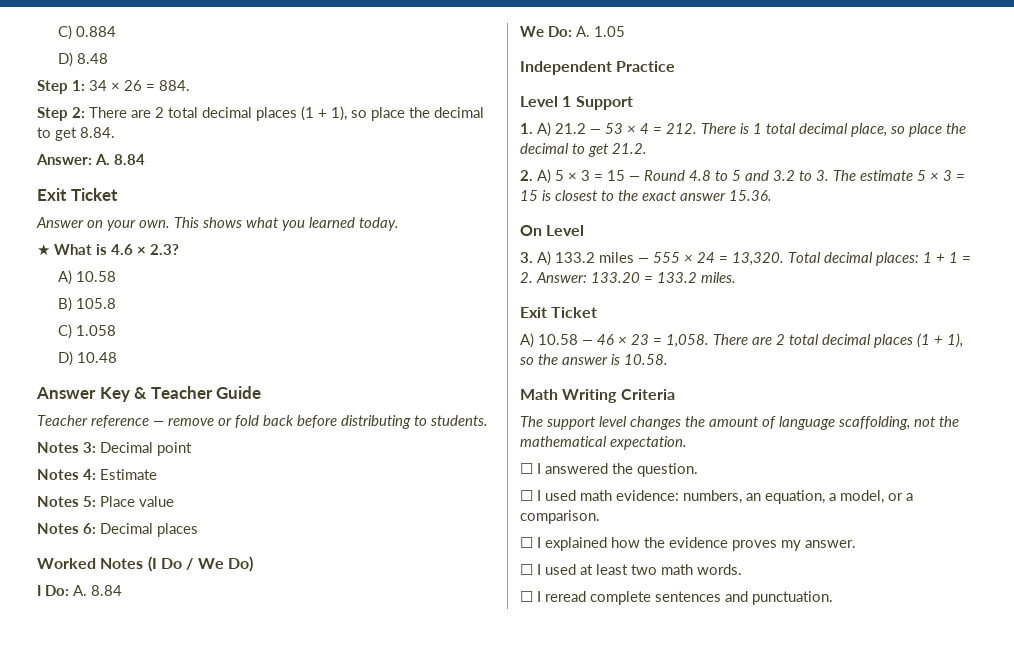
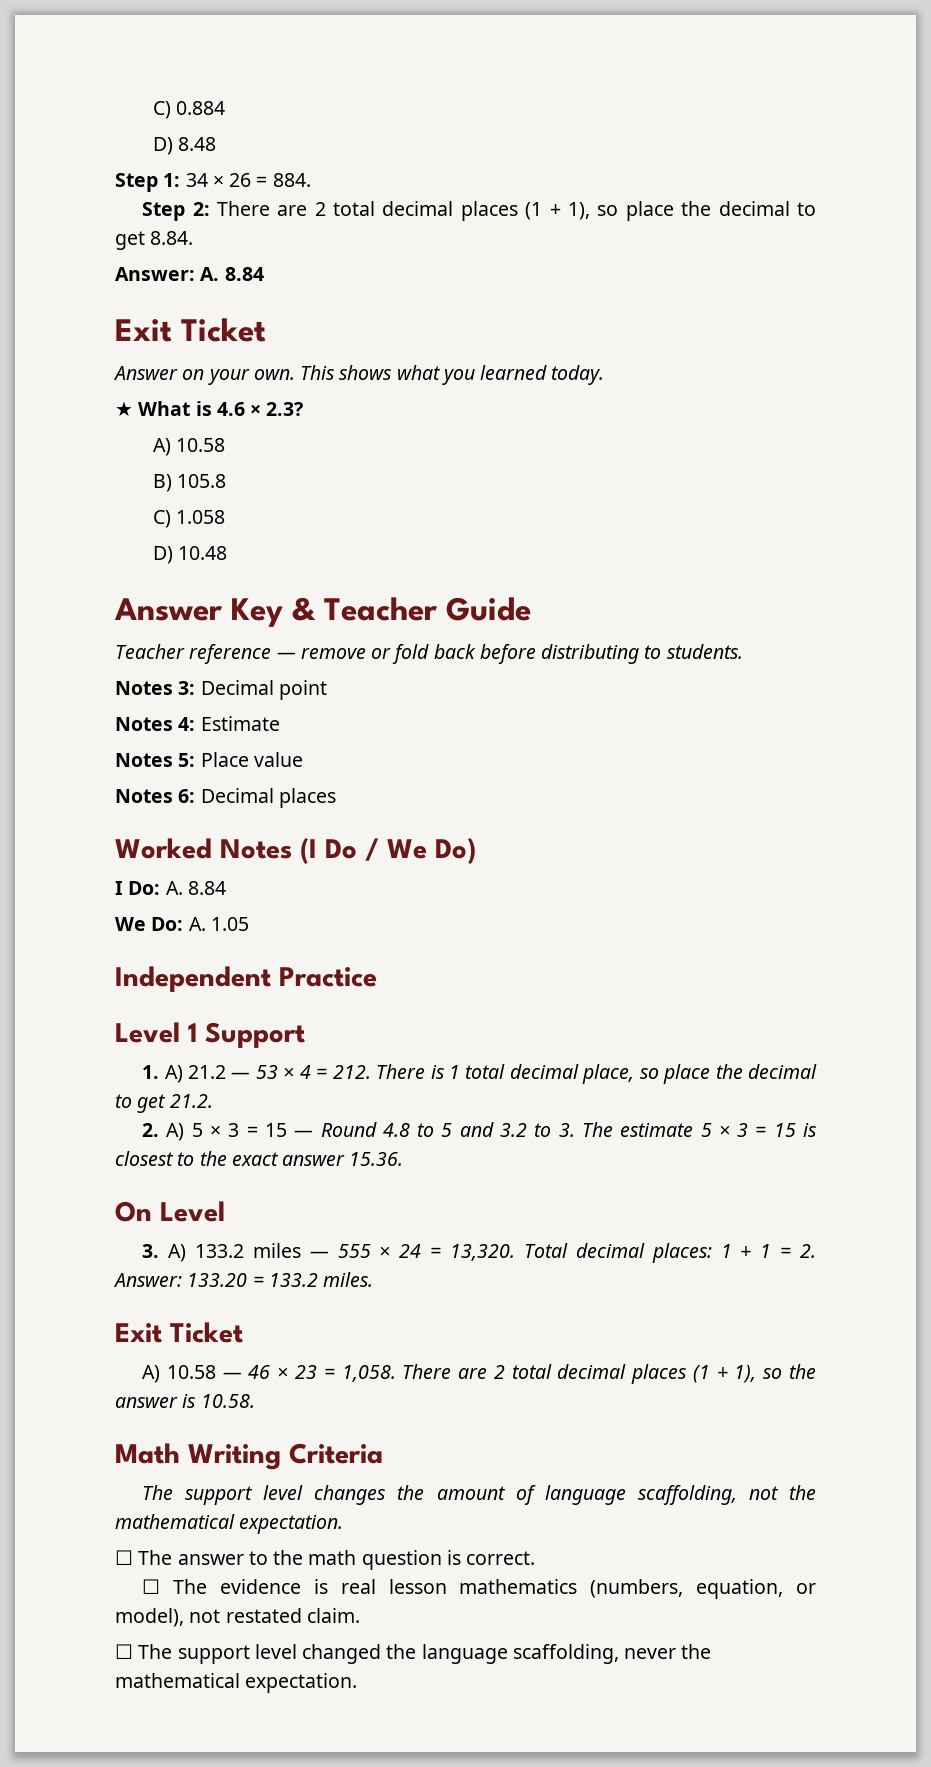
[537,463,698,477] [520,490,913,504] [520,510,600,524] [520,537,856,551] [520,564,742,575] [520,591,833,605] I answered the question. // ☐ I used math evidence: numbers, an equation, a model, or a comparison. // ☐ I explained how the evidence proves my answer. // ☐ I used at least two math words. // ☐ I reread complete sentences and punctuation. -> [138,1550,536,1570] [142,1579,816,1599] [115,1608,360,1627] [115,1644,712,1664] [115,1673,358,1693] The answer to the math question is correct. // ☐ The evidence is real lesson mathematics (numbers, equation, or model), not restated claim. // ☐ The support level changed the language scaffolding, never the mathematical expectation.

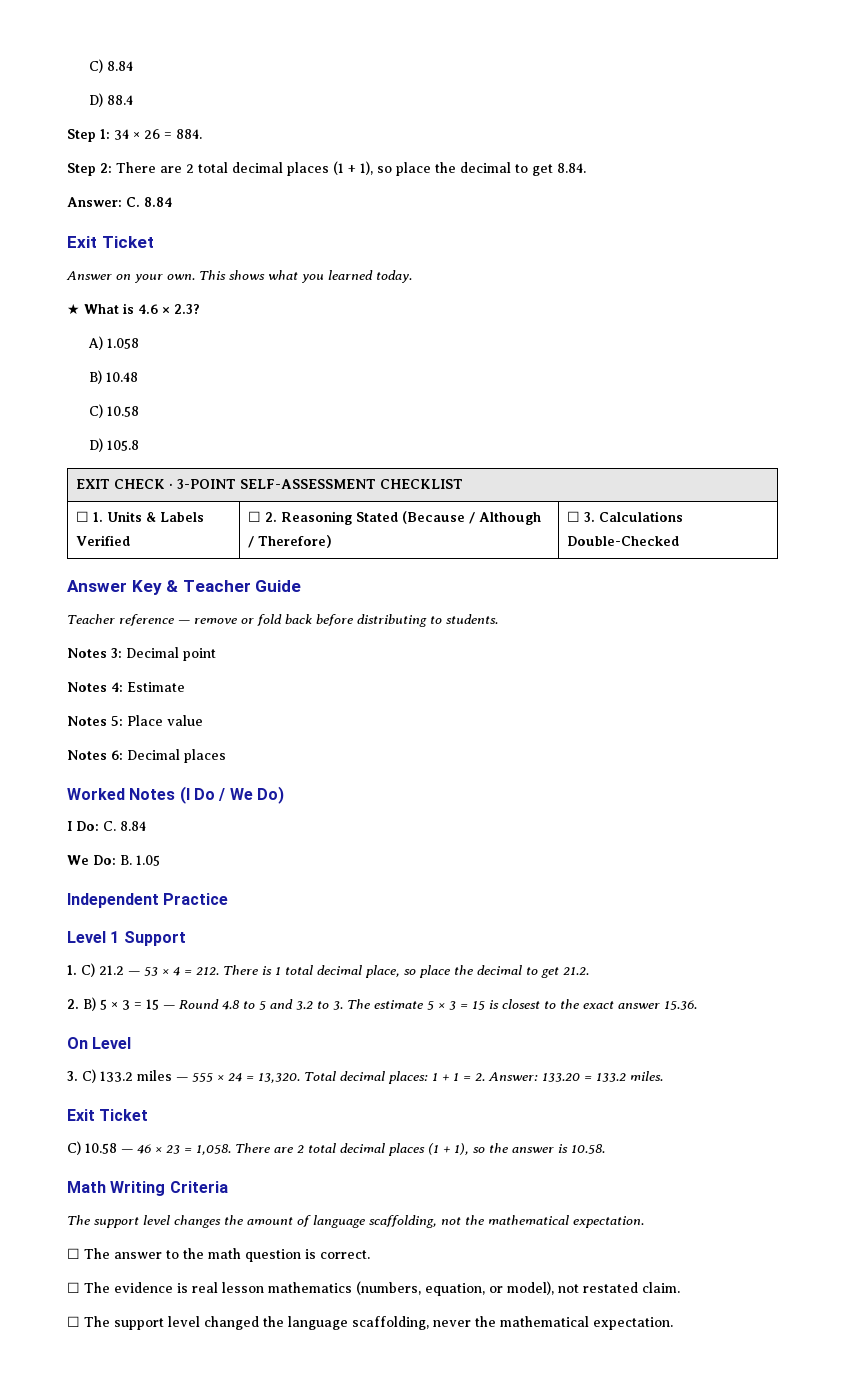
[152,101,226,119] [152,137,217,155] C) 0.884 // D) 8.48 -> [88,59,133,73] [88,93,133,107] C) 8.84 // D) 88.4
[200,267,220,281] A. -> [126,197,140,207] C.
(171, 447) none -> [106,338,139,349] [88,370,138,384] [88,404,103,418] 1.058 // B) 10.48 // C)
[152,474,172,492] B) -> [88,438,103,452] D)
[152,510,226,528] [152,546,228,564] // C) 1.058 // D) 10.48 -> [76,479,464,489] [76,511,205,522] [76,535,131,546] [248,511,542,525] [248,535,333,548] [567,511,684,522] [567,536,680,546] // EXIT CHECK · 3-POINT SELF-ASSESSMENT CHECKLIST // ☐ 1. Units & Labels Verified | ☐ 2. Reasoning Stated (Because / Although / Therefore) | ☐ 3. Calculations Double-Checked
[165,881,183,895] A. -> [103,821,116,831] C.
[188,917,206,931] A. -> [120,855,132,865] B.
[164,1065,183,1083] A) -> [81,963,95,977] C)
[166,1123,185,1141] A) -> [83,997,96,1011] B)
[167,1244,186,1262] A) -> [82,1069,96,1083] C)
[142,1365,161,1383] A) -> [67,1141,81,1155] C)

